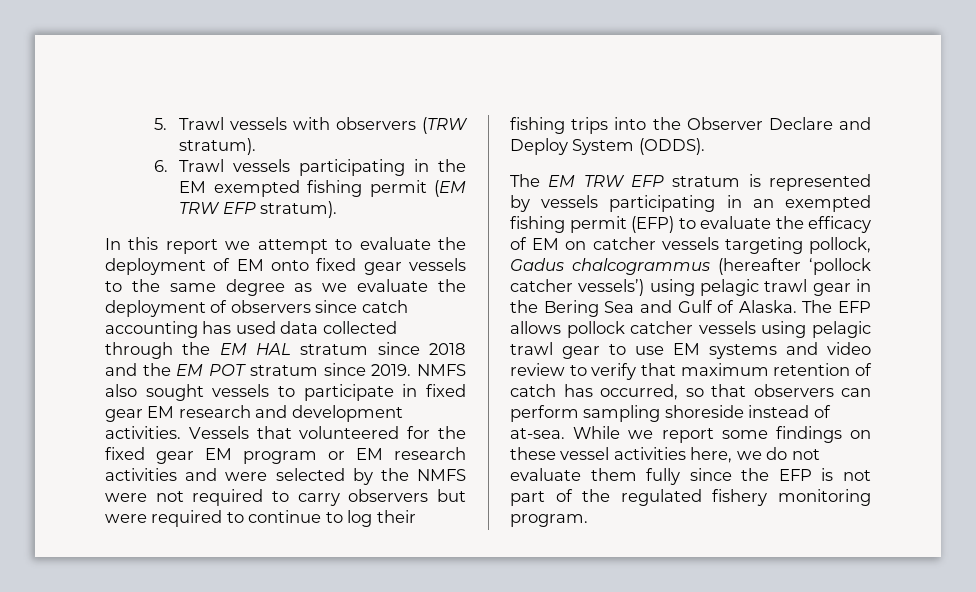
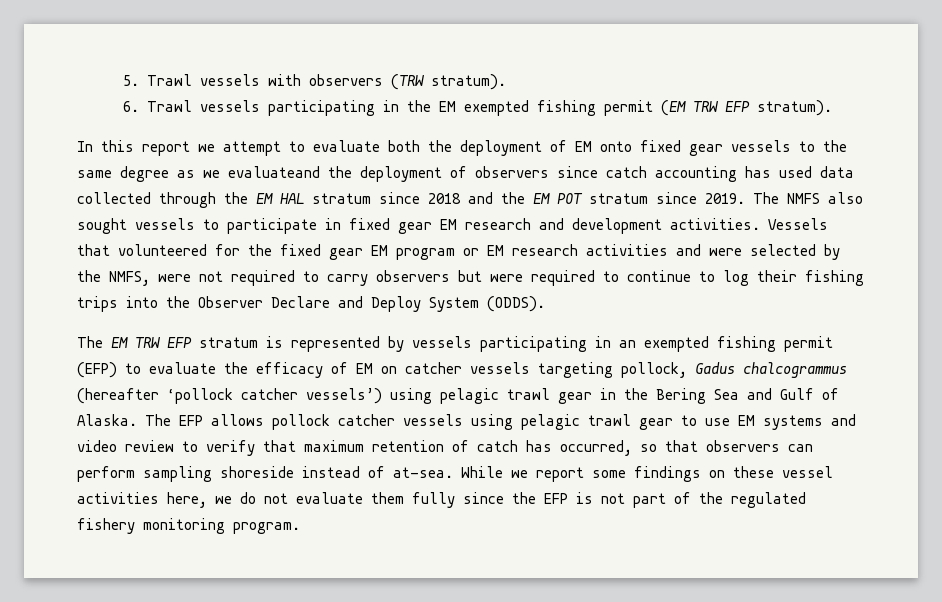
(431, 243) none -> [388,140,420,152] both
[357,279,429,292] evaluate -> [228,166,320,178] evaluateand
(412, 370) none -> [753,192,779,204] The
[417,469,466,481] NMFS -> [109,271,150,286] NMFS,

